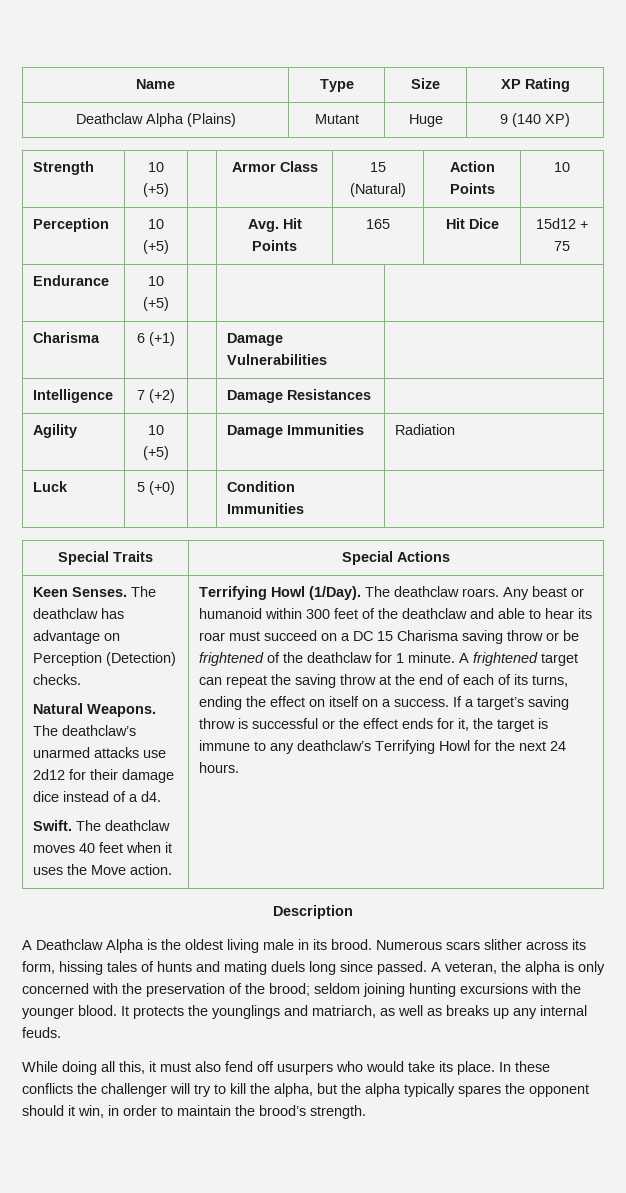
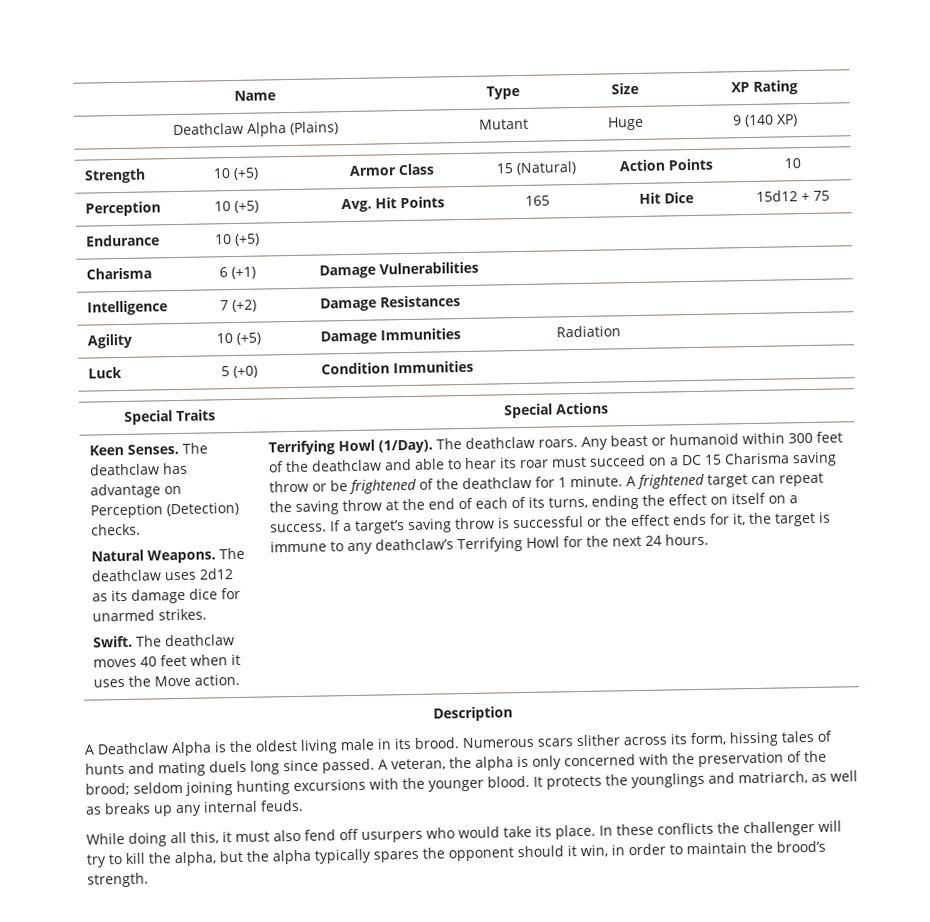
[61,725,136,736] [32,747,166,758] [32,769,174,783] [32,791,161,802] deathclaw’s unarmed attacks use 2d12 for their damage dice instead of a d4. -> [91,568,235,582] [92,587,242,604] [92,608,208,622] deathclaw uses 2d12 as its damage dice for unarmed strikes.

